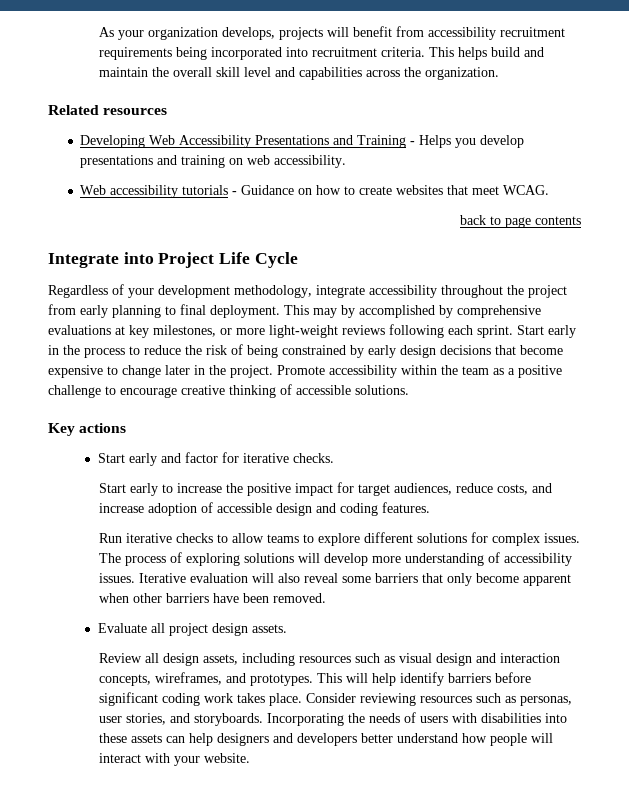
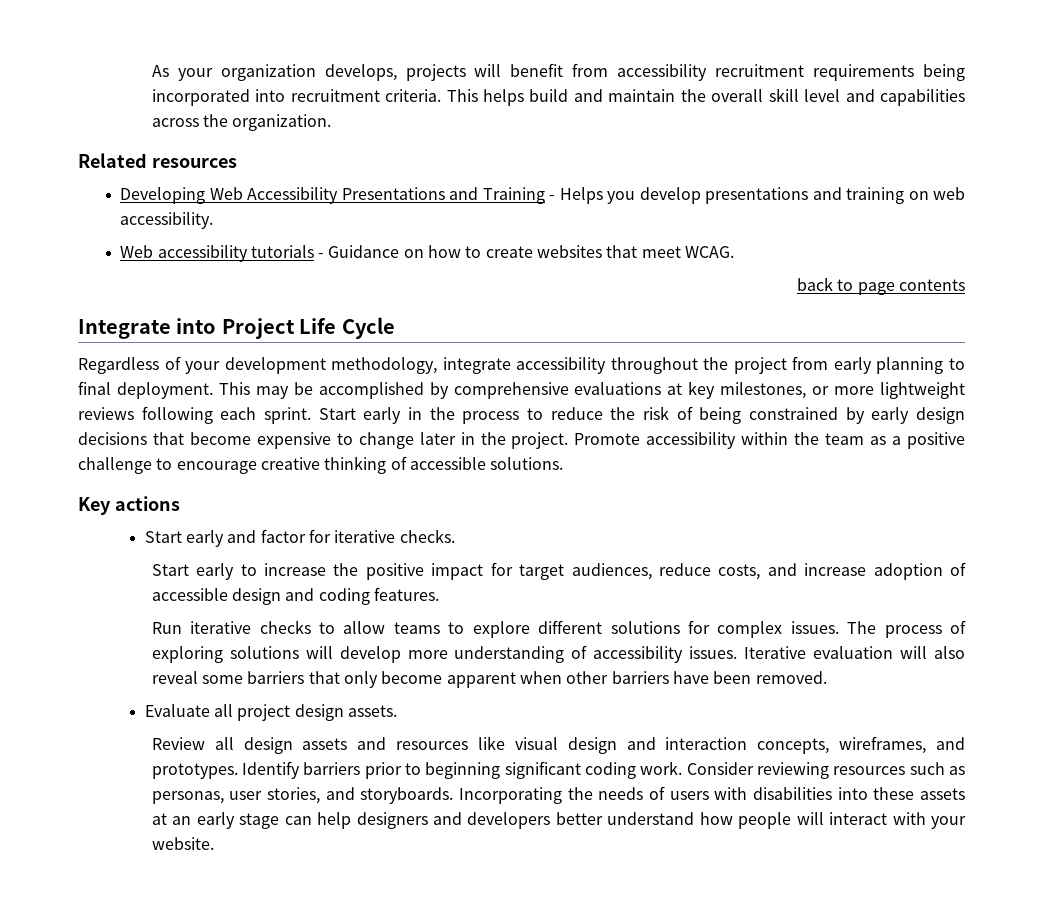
[341,305,355,318] by -> [293,382,313,395] be
[269,325,338,338] light-weight -> [880,382,966,399] lightweight
[203,653,396,666] assets, including resources such as -> [302,736,505,750] assets and resources like
[317,672,532,686] [99,692,303,706] This will help identify barriers before significant coding work takes place. -> [242,761,683,779] Identify barriers prior to beginning significant coding work.
(163, 738) none -> [151,812,280,829] at an early stage

